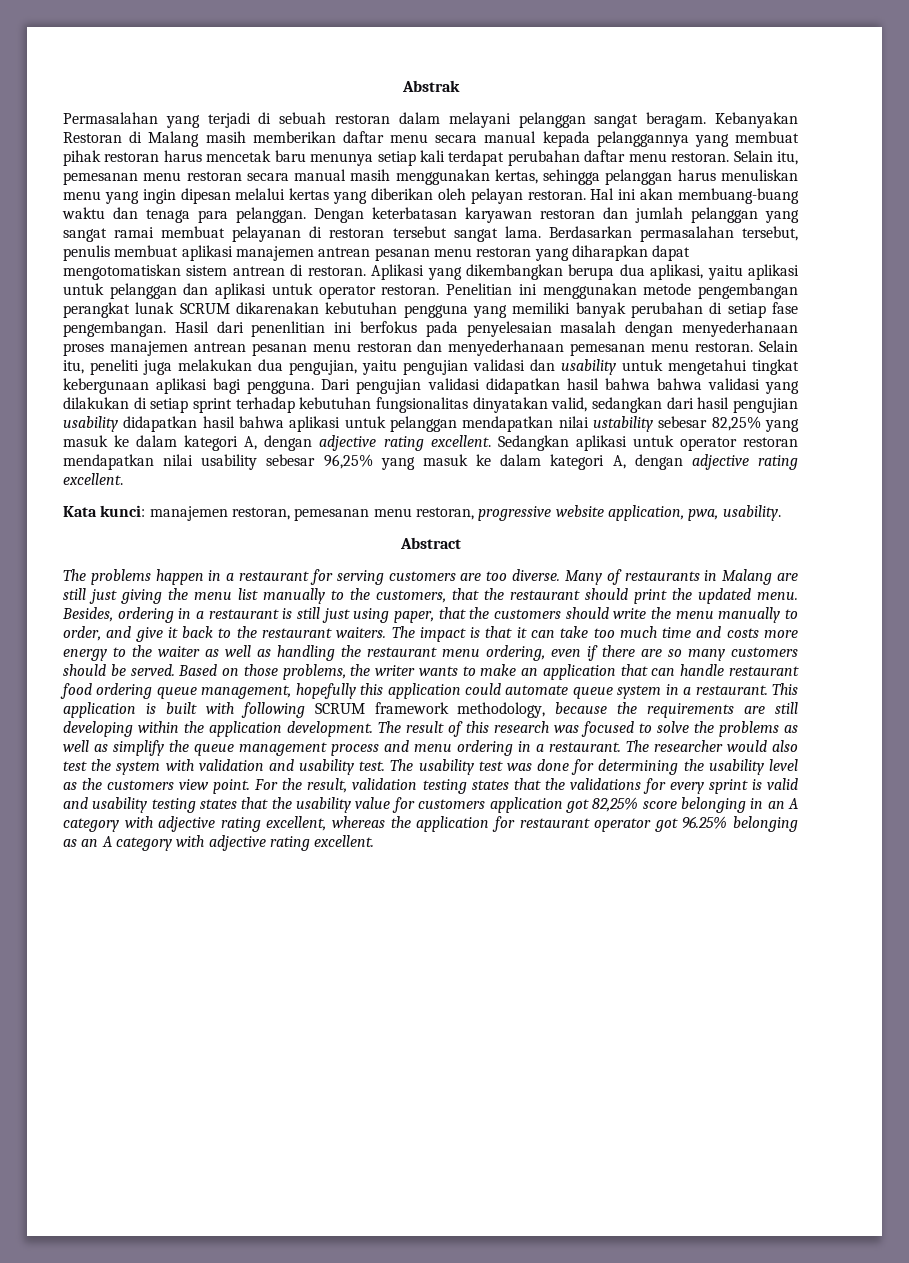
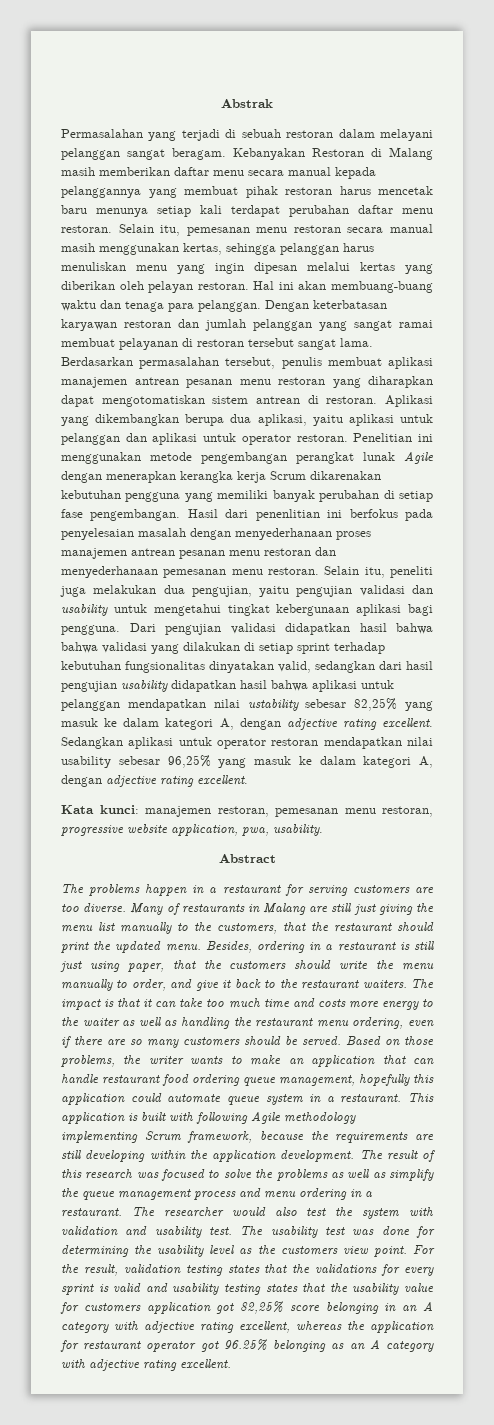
[179,303,230,314] SCRUM -> [404,451,434,464] [61,471,306,483] Agile dengan menerapkan kerangka kerja Scrum
[314,702,546,718] SCRUM framework methodology, -> [251,1111,356,1124] [61,1131,253,1143] Agile methodology implementing Scrum framework,

